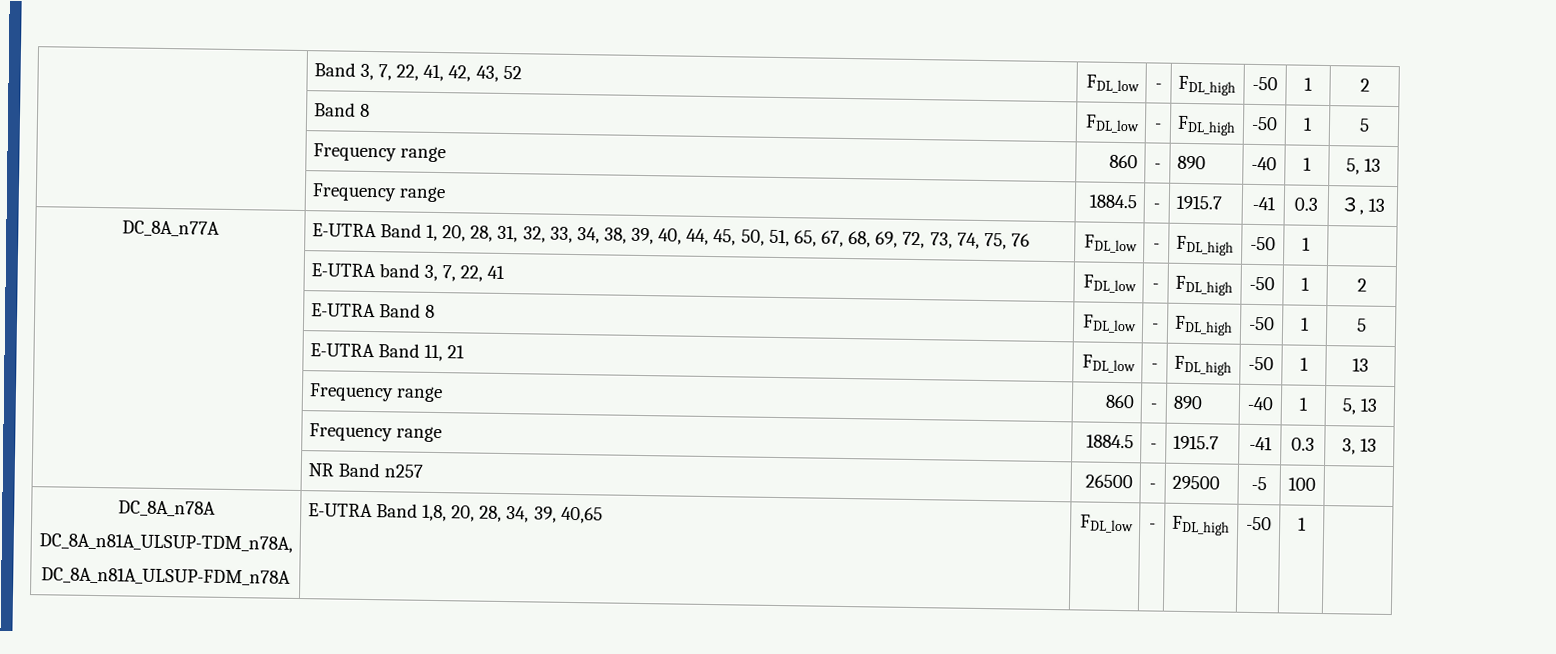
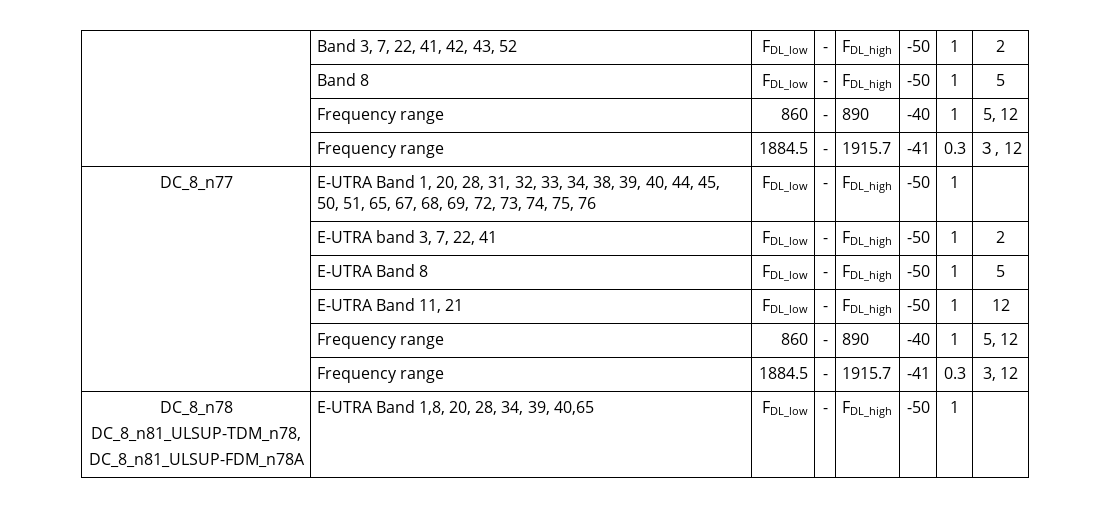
[1364,158,1382,172] 13 -> [1000,108,1019,120] 12
[1368,198,1386,212] [122,220,220,237] 13 // DC_8A_n77A -> [1003,142,1022,154] [159,176,233,191] 12 // DC_8_n77
[1352,358,1369,372] [308,383,443,403] [1105,394,1136,409] [1150,403,1157,409] [1172,395,1203,410] [1247,396,1274,411] [1299,397,1309,411] [1341,398,1379,415] 13 // | Frequency range | 860 | - | 890 | -40 | 1 | 5, 13 -> [991,299,1010,311] [316,333,444,349] [781,333,809,345] [822,340,828,345] [841,333,869,345] [906,333,930,345] [950,333,959,345] [982,333,1019,347] 12 // | Frequency range | 860 | - | 890 | -40 | 1 | 5, 12
[1360,438,1378,452] [307,462,424,478] [1085,474,1134,489] [1149,483,1156,489] [1171,475,1220,490] [1251,476,1267,491] [1288,477,1316,491] [118,500,216,517] [38,533,293,553] [40,567,291,586] 13 // | NR Band n257 | 26500 | - | 29500 | -5 | 100 | // DC_8A_n78A // DC_8A_n81A_ULSUP-TDM_n78A, // DC_8A_n81A_ULSUP-FDM_n78A -> [1000,367,1019,379] [159,401,233,416] [91,427,301,442] [88,453,305,468] 12 // DC_8_n78 // DC_8_n81_ULSUP-TDM_n78, // DC_8_n81_ULSUP-FDM_n78A

